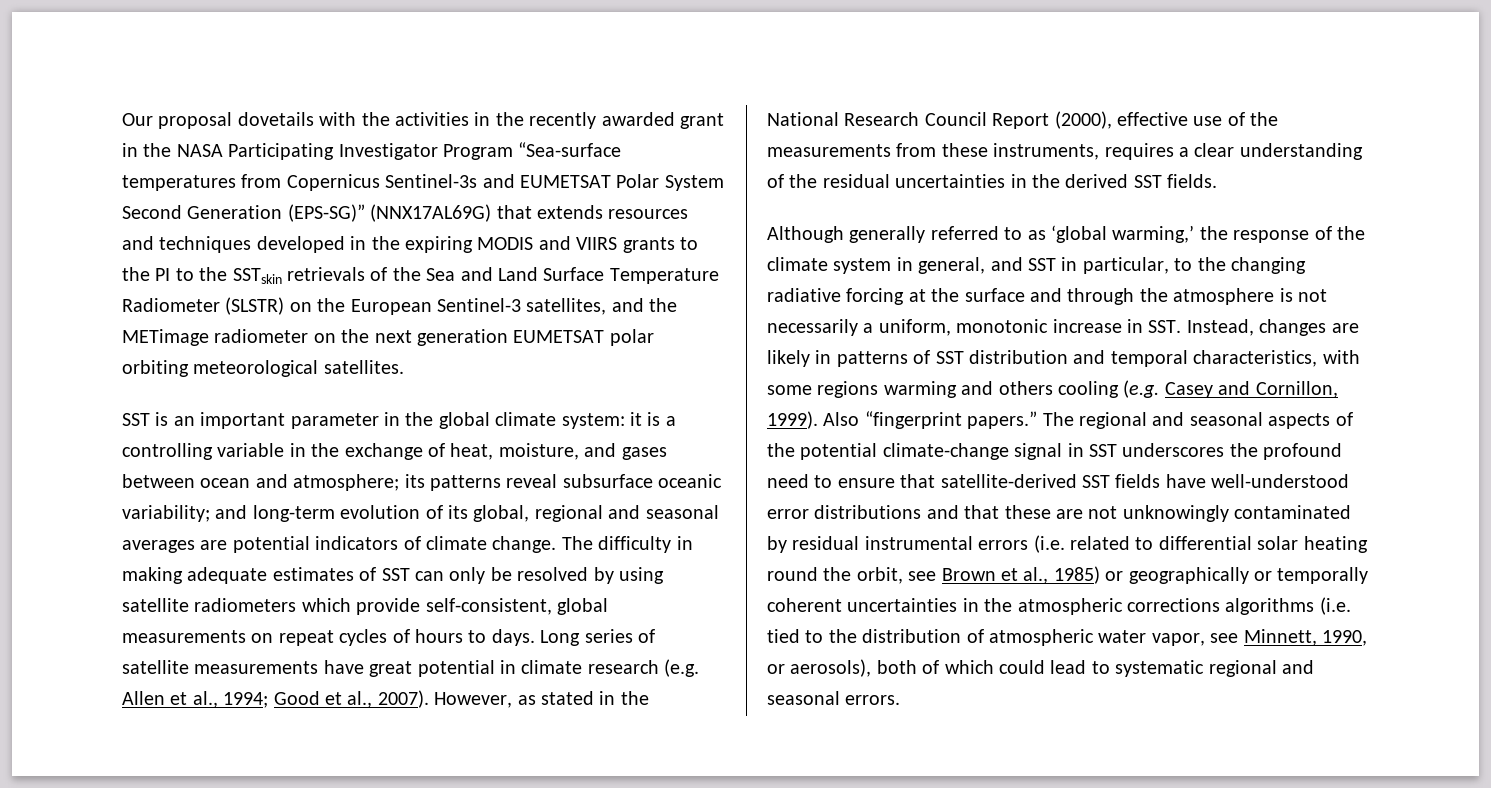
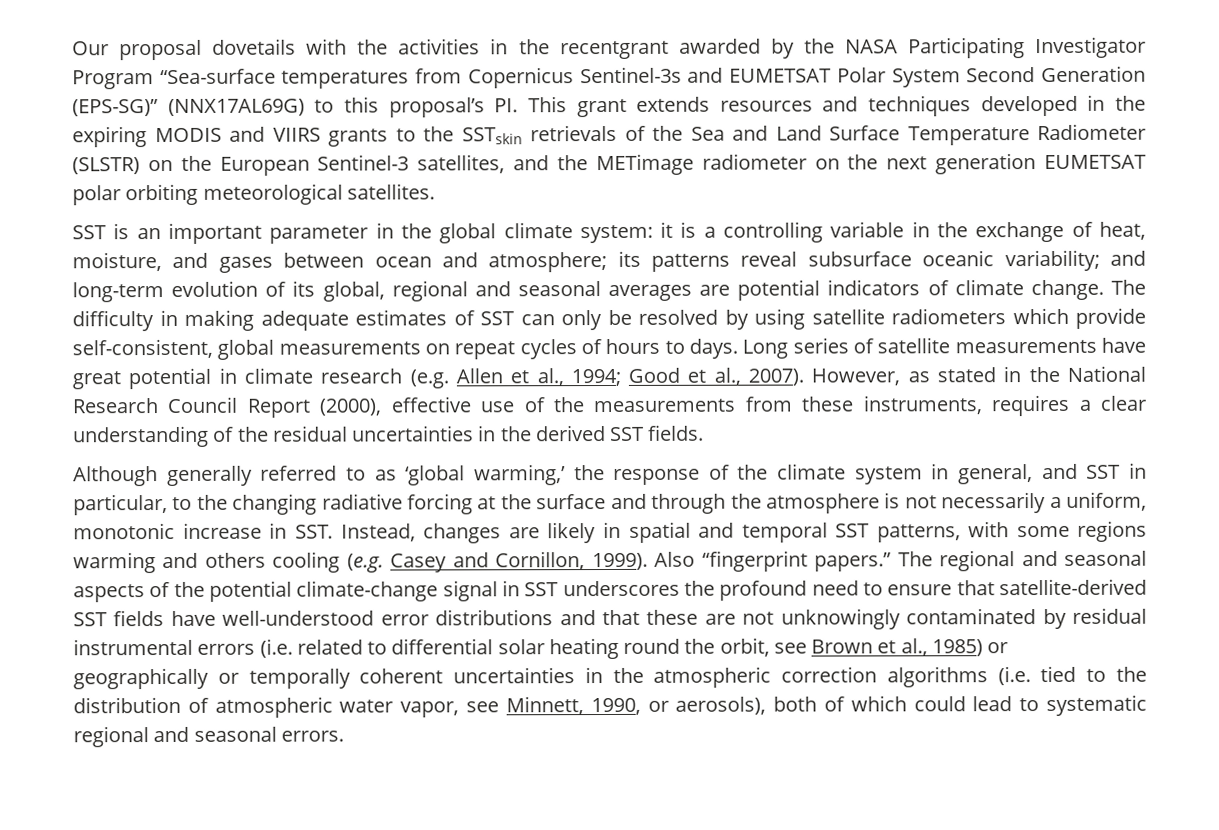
[529,112,724,129] [122,143,138,157] recently awarded grant in -> [559,38,795,60] recentgrant awarded by
[496,205,532,219] that -> [314,96,627,118] to this proposal’s PI. This grant
[155,267,228,281] PI to the -> (455, 134) none
[836,350,1318,367] patterns of SST distribution and temporal characteristics, -> [628,521,961,543] spatial and temporal SST patterns,
[1127,598,1220,612] corrections -> [781,666,878,683] correction

